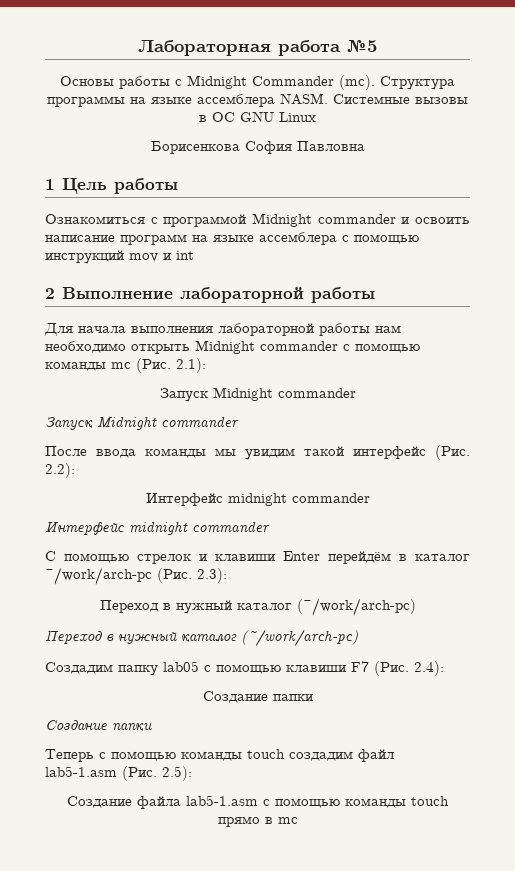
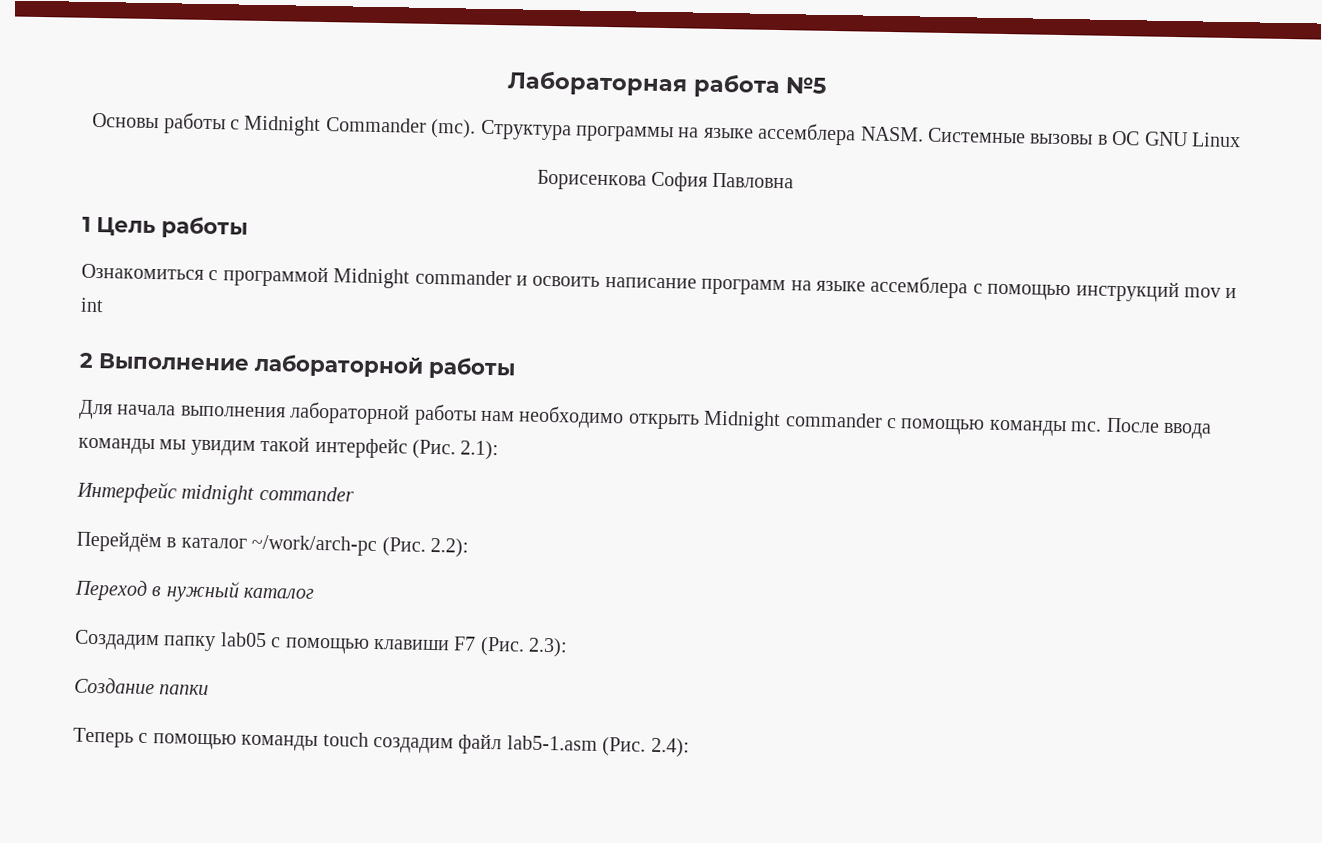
[111,358,206,373] [159,387,356,402] [45,416,239,430] mc (Рис. 2.1): // Запуск Midnight commander // Запуск Midnight commander // -> [1070,421,1103,432] mc.
[45,463,75,478] [145,493,370,506] [45,521,270,536] [45,551,391,564] 2.2): // Интерфейс midnight commander // Интерфейс midnight commander // С помощью стрелок и клавиши Enter перейдём -> [460,440,500,461] [76,480,354,505] [76,530,162,553] 2.1): // Интерфейс midnight commander // Перейдём
[197,568,227,583] [99,598,416,616] [45,629,358,647] 2.3): // Переход в нужный каталог (~/work/arch-pc) // Переход в нужный каталог (~/work/arch-pc) -> [430,537,469,558] [74,579,315,603] 2.2): // Переход в нужный каталог
[414,661,444,676] [202,691,313,703] 2.4): // Создание папки -> [528,637,569,658] 2.3):
[162,766,192,781] [67,795,449,809] [217,816,298,827] 2.5): // Создание файла lab5-1.asm с помощью команды touch прямо в mc -> [650,737,690,758] 2.4):

